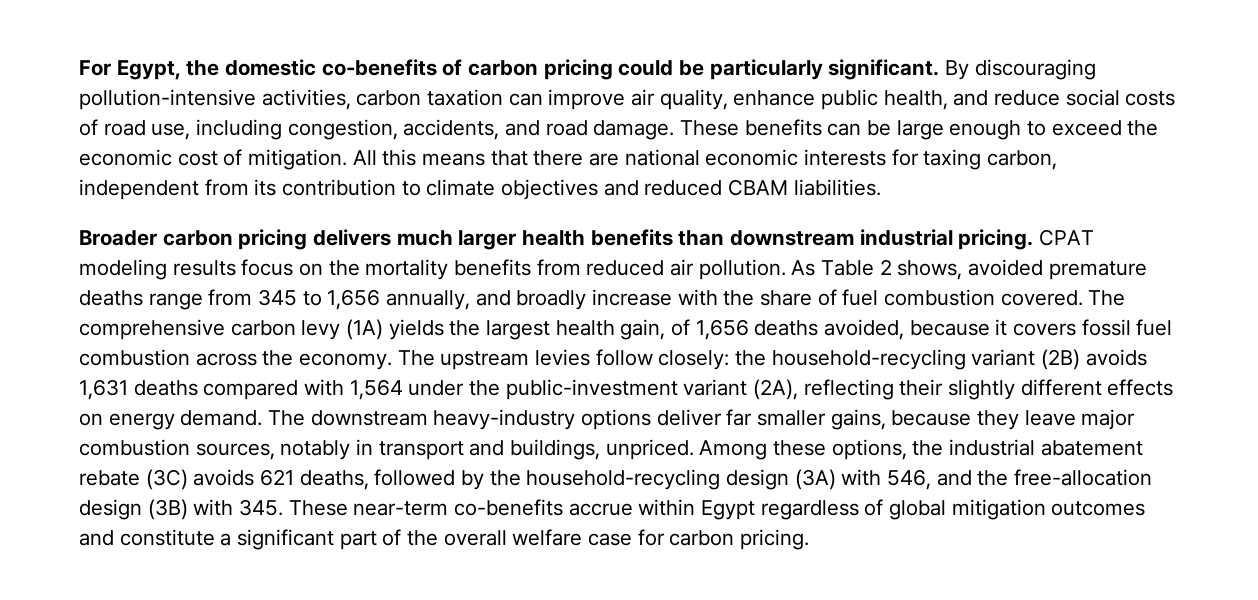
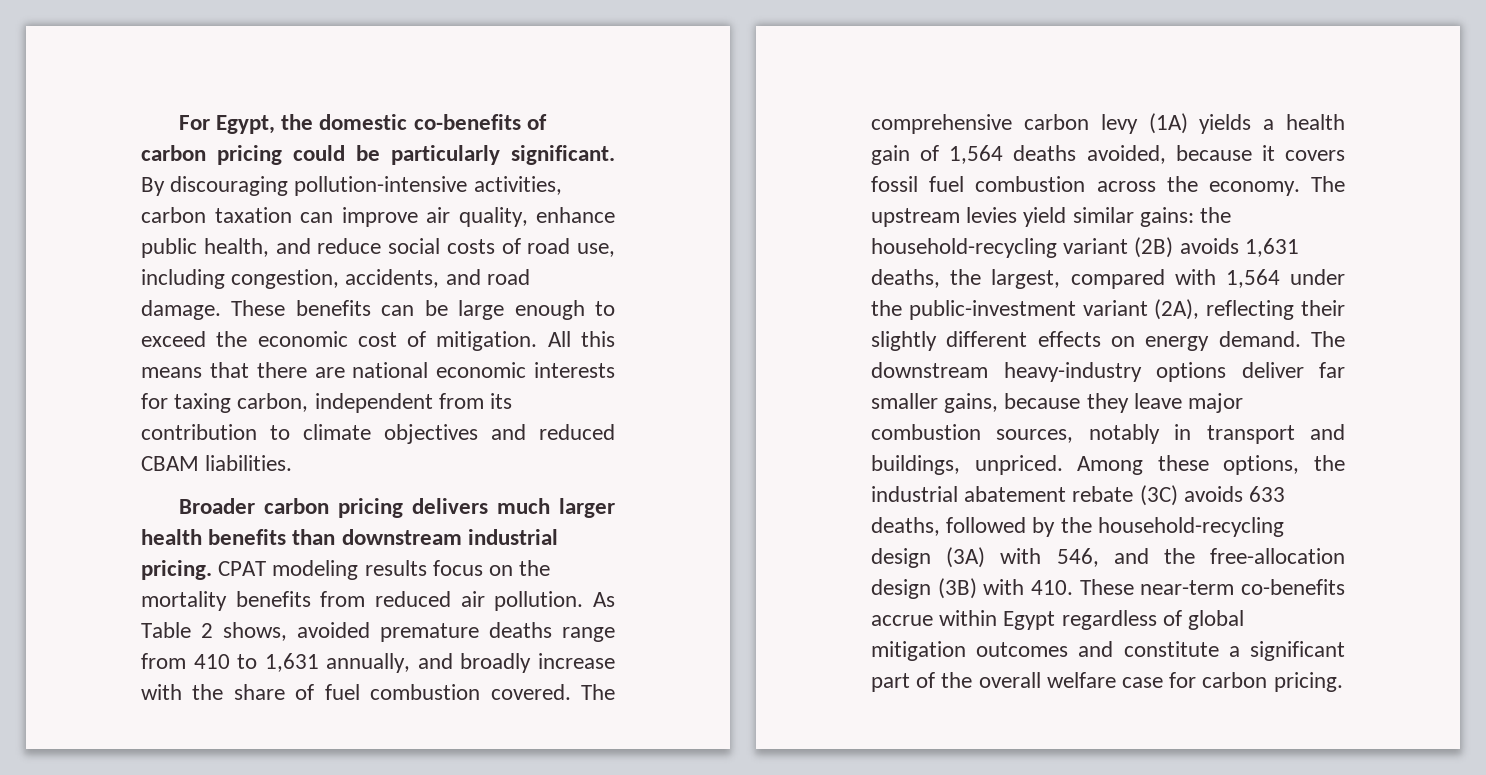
[258,289,381,310] 345 to 1,656 -> [193,653,319,672] 410 to 1,631
[449,319,749,340] the largest health gain, of 1,656 -> [1263,114,1345,130] [871,145,1004,165] a health gain of 1,564
[595,349,730,370] follow closely: -> [1023,207,1194,227] yield similar gains:
[133,380,198,396] deaths -> [871,269,1061,289] deaths, the largest,
[260,469,295,486] 621 -> [1249,486,1286,502] 633
[239,499,284,516] 345. -> [1031,580,1073,595] 410.

